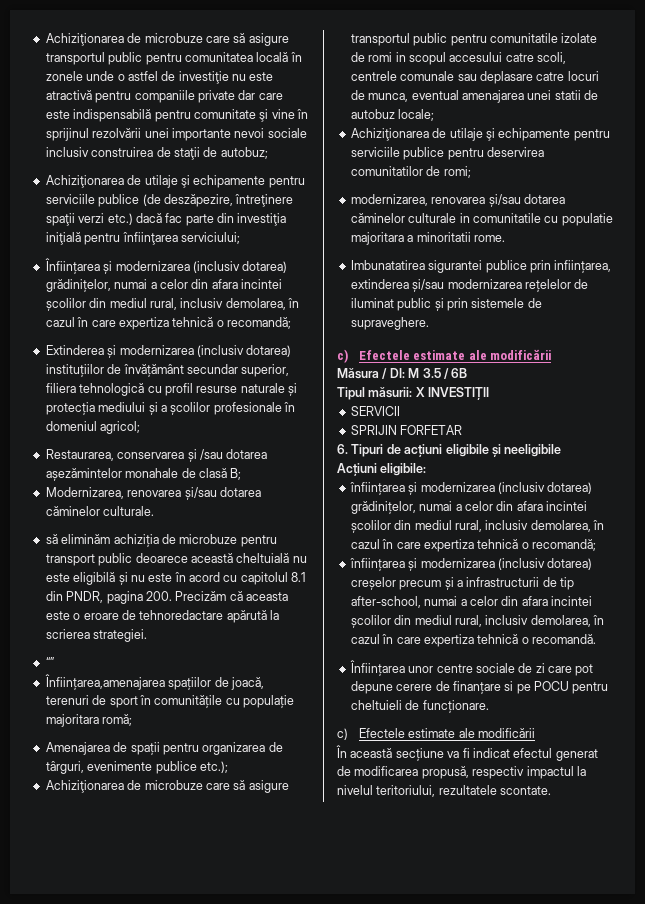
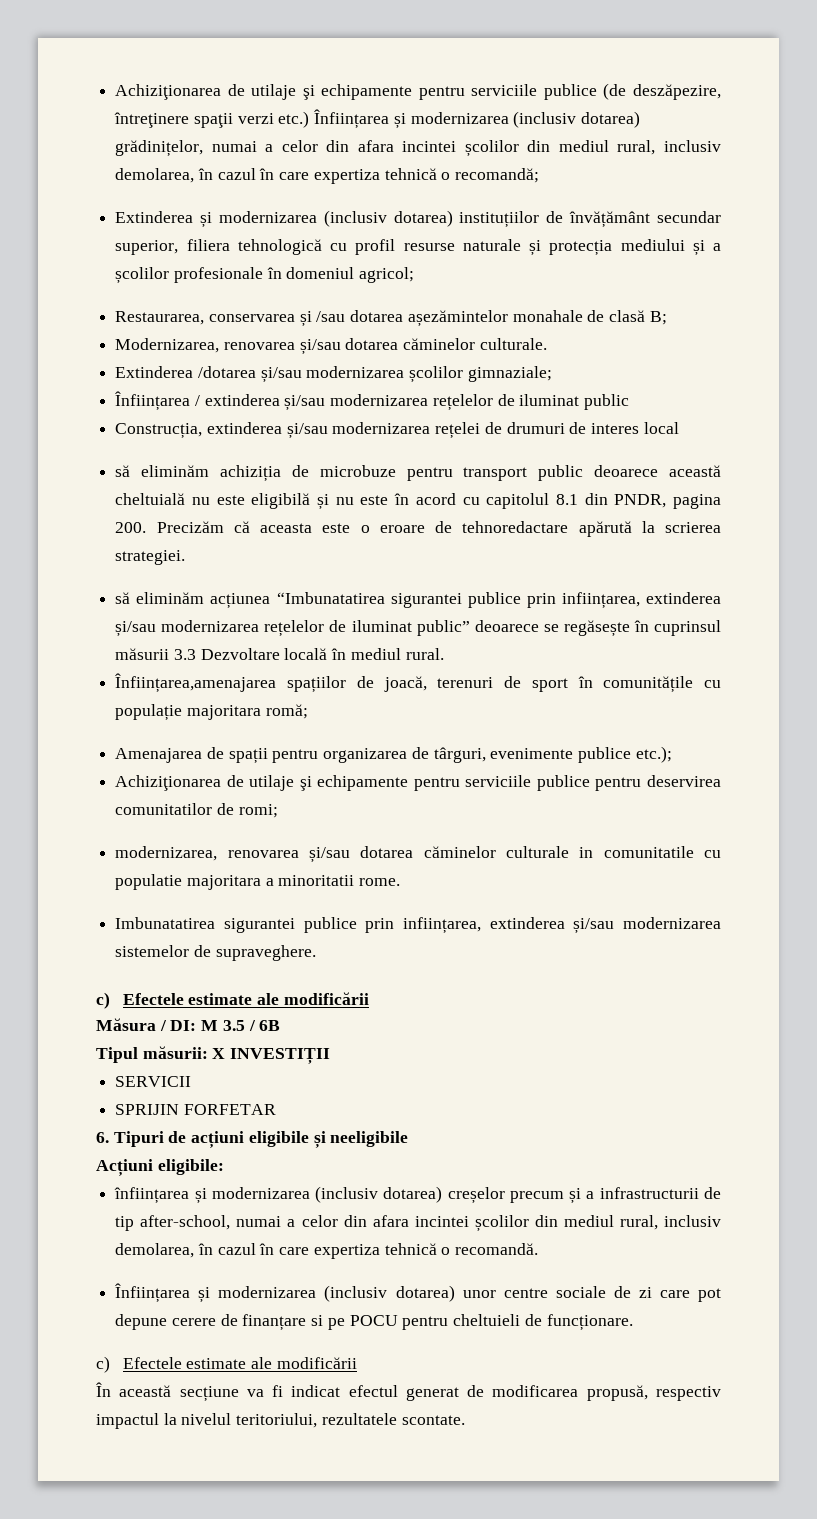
[45,33,289,46] [45,52,302,65] [45,71,274,84] [45,90,283,103] [45,109,308,122] [45,128,307,141] [45,147,268,160] [45,175,142,188] Achiziţionarea de microbuze care să asigure transportul public pentru comunitatea locală în zonele unde o astfel de investiţie nu este atractivă pentru companiile private dar care este indispensabilă pentru comunitate şi vine în sprijinul rezolvării unei importante nevoi sociale inclusiv construirea de staţii de autobuz; // Achiziţionarea de -> [115,84,245,100] Achiziţionarea de
[135,213,287,226] [45,232,240,245] dacă fac parte din investiţia iniţială pentru înfiinţarea serviciului; // -> (310, 119) none
(155, 511) none -> [115,366,552,383] [115,391,630,411] [115,422,679,439] // Extinderea /dotarea și/sau modernizarea școlilor gimnaziale; // Înființarea / extinderea și/sau modernizarea rețelelor de iluminat public // Construcția, extinderea și/sau modernizarea rețelei de drumuri de interes local
[45,657,54,667] “” -> [115,592,721,609] [115,620,721,637] [115,648,444,660] să eliminăm acțiunea “Imbunatatirea sigurantei publice prin inființarea, extinderea și/sau modernizarea rețelelor de iluminat public” deoarece se regăsește în cuprinsul măsurii 3.3 Dezvoltare locală în mediul rural.
[45,780,289,793] [350,33,598,46] [350,52,566,65] [350,71,599,84] [350,90,598,103] [350,109,435,121] // Achiziţionarea de microbuze care să asigure transportul public pentru comunitatile izolate de romi in scopul accesului catre scoli, centrele comunale sau deplasare catre locuri de munca, eventual amenajarea unei statii de autobuz locale; -> (672, 754) none
[524,279,589,293] [350,298,525,311] rețelelor de iluminat public și prin sistemele -> [115,945,190,957] sistemelor
[349,482,593,496] [350,501,587,515] [350,520,604,533] [350,539,596,552] // înființarea și modernizarea (inclusiv dotarea) grădinițelor, numai a celor din afara incintei școlilor din mediul rural, inclusiv demolarea, în cazul în care expertiza tehnică o recomandă; -> (224, 1167) none
(405, 668) none -> [198,1285,455,1303] și modernizarea (inclusiv dotarea)

